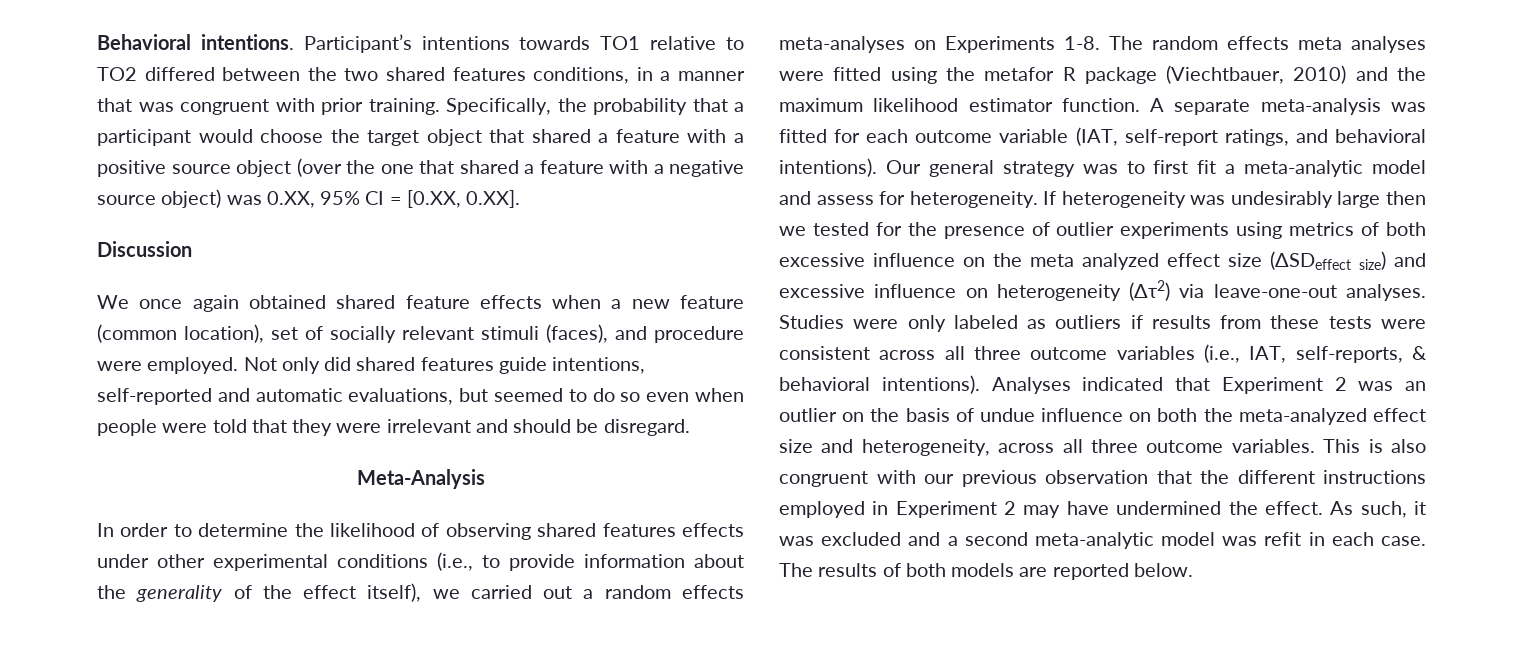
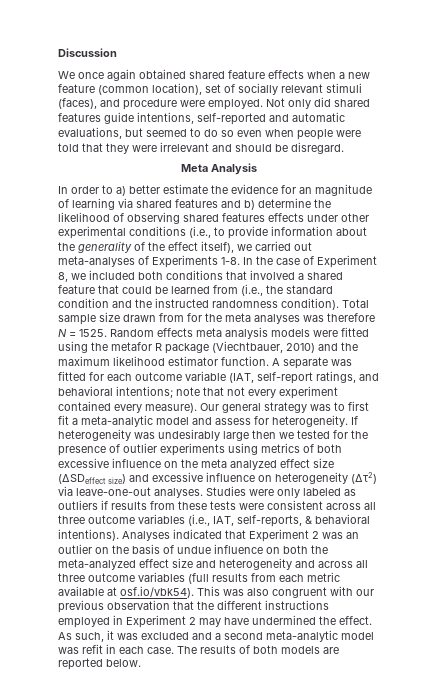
[97,34,744,53] [97,67,746,84] [97,98,744,115] [97,129,744,146] [97,158,744,177] [97,189,521,208] Behavioral intentions. Participant’s intentions towards TO1 relative to TO2 differed between the two shared features conditions, in a manner that was congruent with prior training. Specifically, the probability that a participant would choose the target object that shared a feature with a positive source object (over the one that shared a feature with a negative source object) was 0.XX, 95% CI = [0.XX, 0.XX]. // -> (58, 52) none
[356,469,485,489] Meta-Analysis -> [180,163,257,175] Meta Analysis
(192, 530) none -> [116,184,372,196] [58,198,255,210] a) better estimate the evidence for an magnitude of learning via shared features and b)
[583,585,744,599] [779,36,1426,53] a random effects meta-analyses on Experiments 1-8. The random effects meta analyses -> [58,255,377,268] [58,270,343,282] [58,284,333,296] [58,298,369,310] [58,312,375,325] [58,327,310,339] meta-analyses of Experiments 1-8. In the case of Experiment 8, we included both conditions that involved a shared feature that could be learned from (i.e., the standard condition and the instructed randomness condition). Total sample size drawn from for the meta analyses was therefore N = 1525. Random effects meta analysis models
[1260,98,1381,115] meta-analysis -> (328, 363) none
[779,158,877,177] intentions). -> [116,386,338,399] [58,401,197,413] intentions; note that not every experiment contained every measure).
[861,439,1383,456] heterogeneity, across all three outcome variables. This is -> [219,558,368,570] [58,572,340,584] [58,586,244,598] heterogeneity and across all three outcome variables (full results from each metric available at osf.io/vbk54). This was

